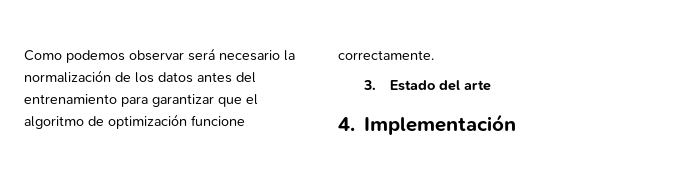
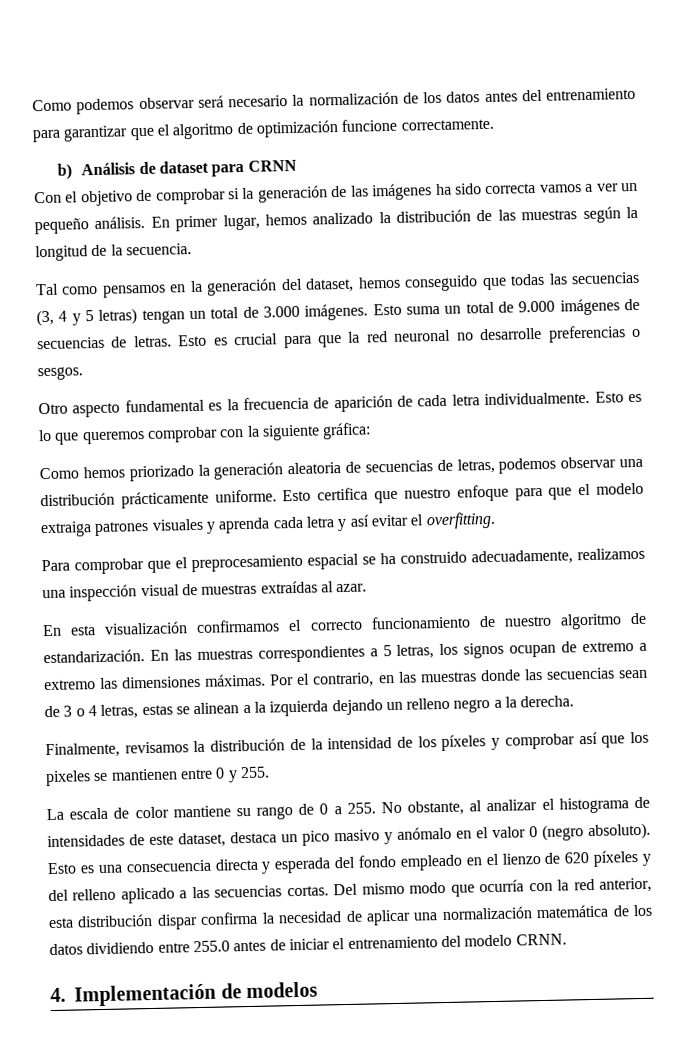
[362,80,491,91] 3. Estado del arte -> [57,159,297,180] [34,182,639,207] [34,206,638,235] [35,243,192,262] [35,271,640,298] [36,298,640,327] [37,325,642,350] [37,366,83,381] [38,391,642,418] [38,422,372,445] [39,456,643,482] [40,482,644,509] [40,511,496,538] [41,547,645,575] [42,580,368,602] [42,612,648,637] [43,641,647,664] [44,667,649,691] [44,695,575,719] [45,731,649,759] [45,766,270,787] [46,796,650,821] [47,822,651,848] [47,850,651,875] [48,877,653,904] [48,904,653,930] [49,933,567,956] b) Análisis de dataset para CRNN // Con el objetivo de comprobar si la generación de las imágenes ha sido correcta vamos a ver un pequeño análisis. En primer lugar, hemos analizado la distribución de las muestras según la longitud de la secuencia. // Tal como pensamos en la generación del dataset, hemos conseguido que todas las secuencias (3, 4 y 5 letras) tengan un total de 3.000 imágenes. Esto suma un total de 9.000 imágenes de secuencias de letras. Esto es crucial para que la red neuronal no desarrolle preferencias o sesgos. // Otro aspecto fundamental es la frecuencia de aparición de cada letra individualmente. Esto es lo que queremos comprobar con la siguiente gráfica: // Como hemos priorizado la generación aleatoria de secuencias de letras, podemos observar una distribución prácticamente uniforme. Esto certifica que nuestro enfoque para que el modelo extraiga patrones visuales y aprenda cada letra y así evitar el overfitting. // Para comprobar que el preprocesamiento espacial se ha construido adecuadamente, realizamos una inspección visual de muestras extraídas al azar. // En esta visualización confirmamos el correcto funcionamiento de nuestro algoritmo de estandarización. En las muestras correspondientes a 5 letras, los signos ocupan de extremo a extremo las dimensiones máximas. Por el contrario, en las muestras donde las secuencias sean de 3 o 4 letras, estas se alinean a la izquierda dejando un relleno negro a la derecha. // Finalmente, revisamos la distribución de la intensidad de los píxeles y comprobar así que los pixeles se mantienen entre 0 y 255. // La escala de color mantiene su rango de 0 a 255. No obstante, al analizar el histograma de intensidades de este dataset, destaca un pico masivo y anómalo en el valor 0 (negro absoluto). Esto es una consecuencia directa y esperada del fondo empleado en el lienzo de 620 píxeles y del relleno aplicado a las secuencias cortas. Del mismo modo que ocurría con la red anterior, esta distribución dispar confirma la necesidad de aplicar una normalización matemática de los datos dividiendo entre 255.0 antes de iniciar el entrenamiento del modelo CRNN.
(516, 124) none -> [220,981,318,999] de modelos

